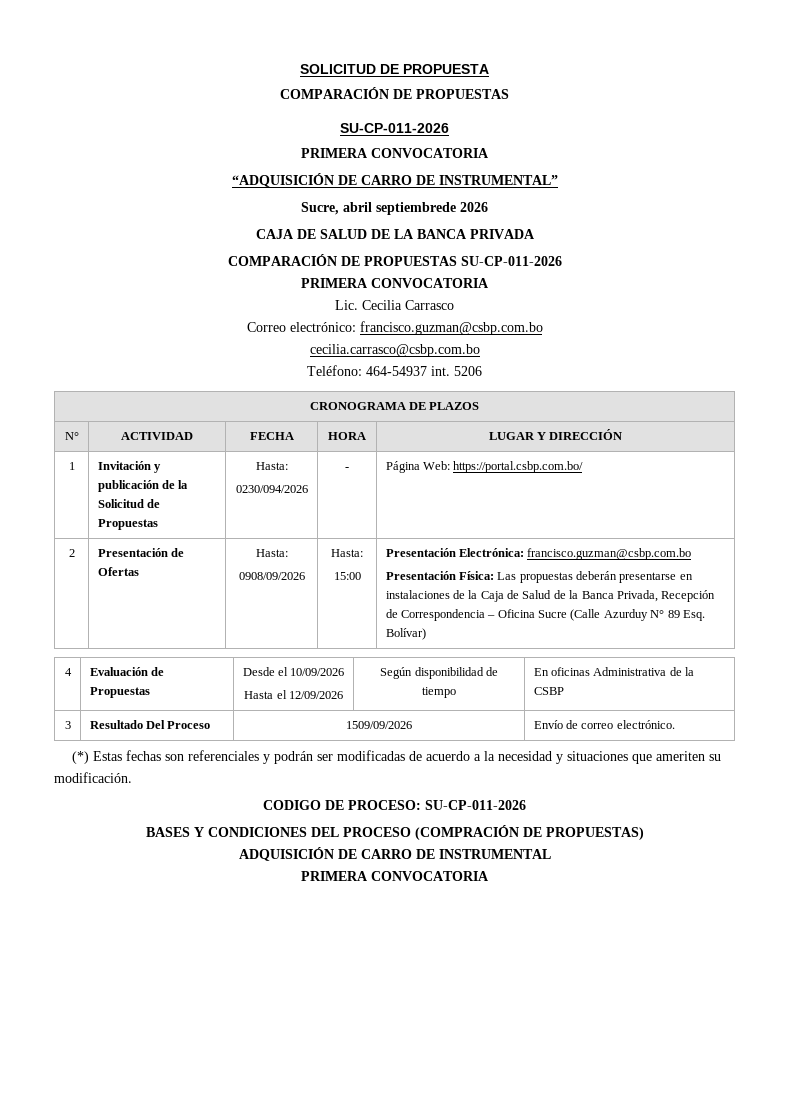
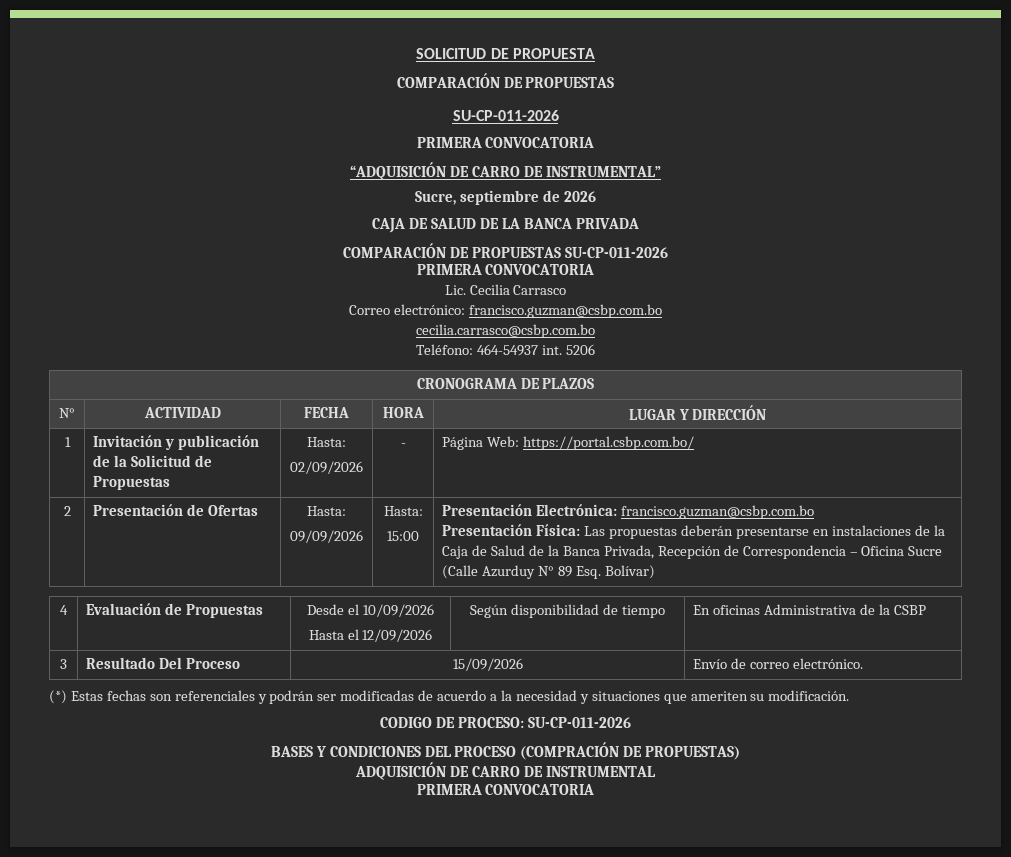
[343,202,456,215] abril septiembrede -> [460,190,560,205] septiembre de
[235,485,308,493] 0230/094/2026 -> [290,461,363,474] 02/09/2026
[238,572,305,580] 0908/09/2026 -> [290,530,363,543] 09/09/2026
[346,721,412,729] 1509/09/2026 -> [452,658,523,671] 15/09/2026

